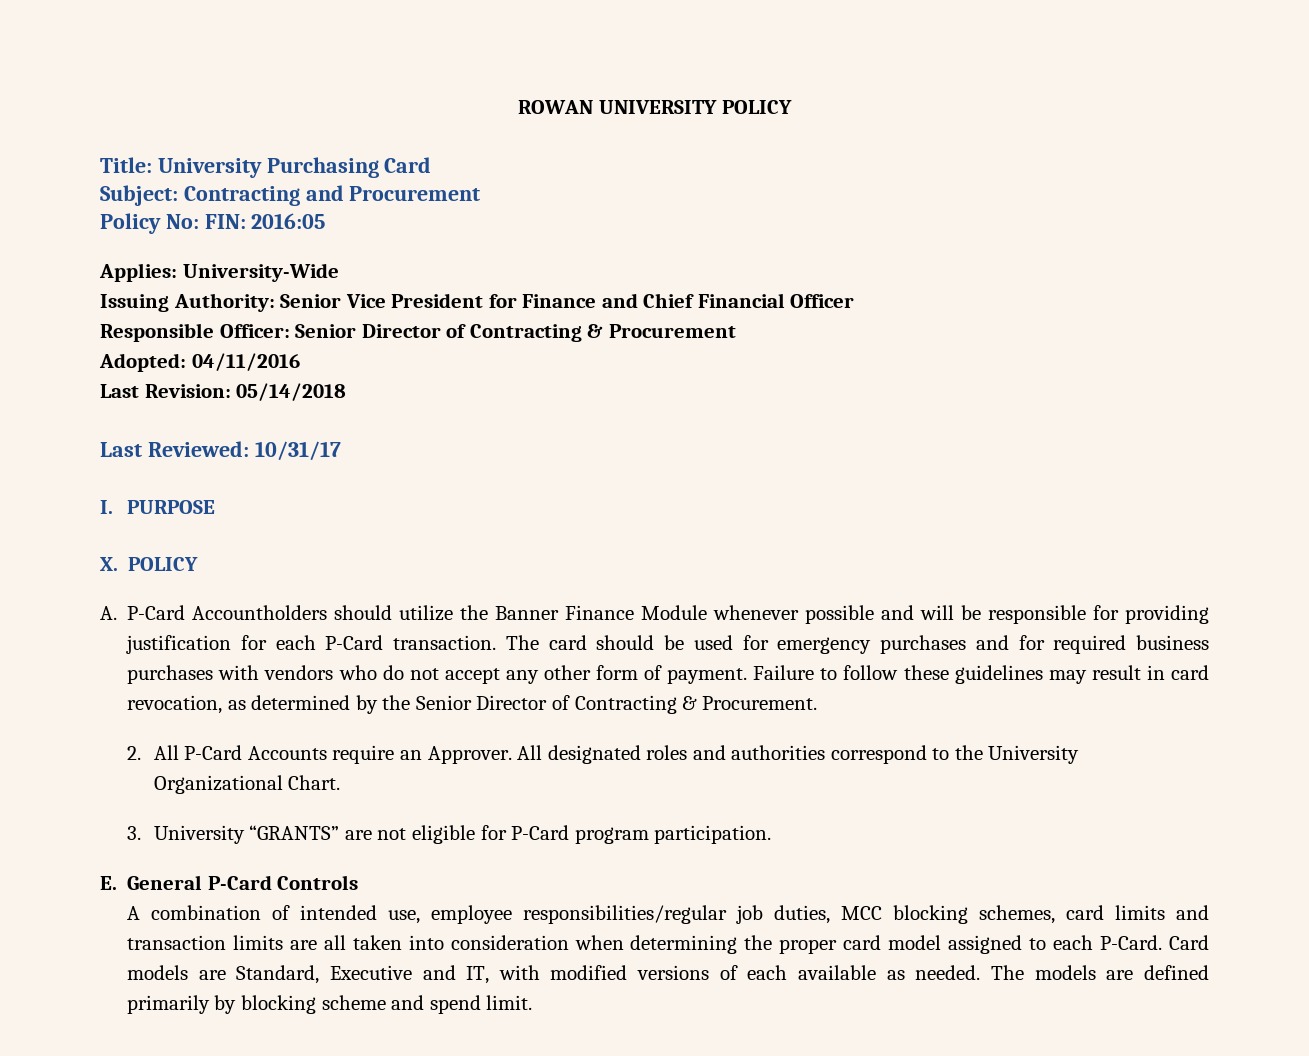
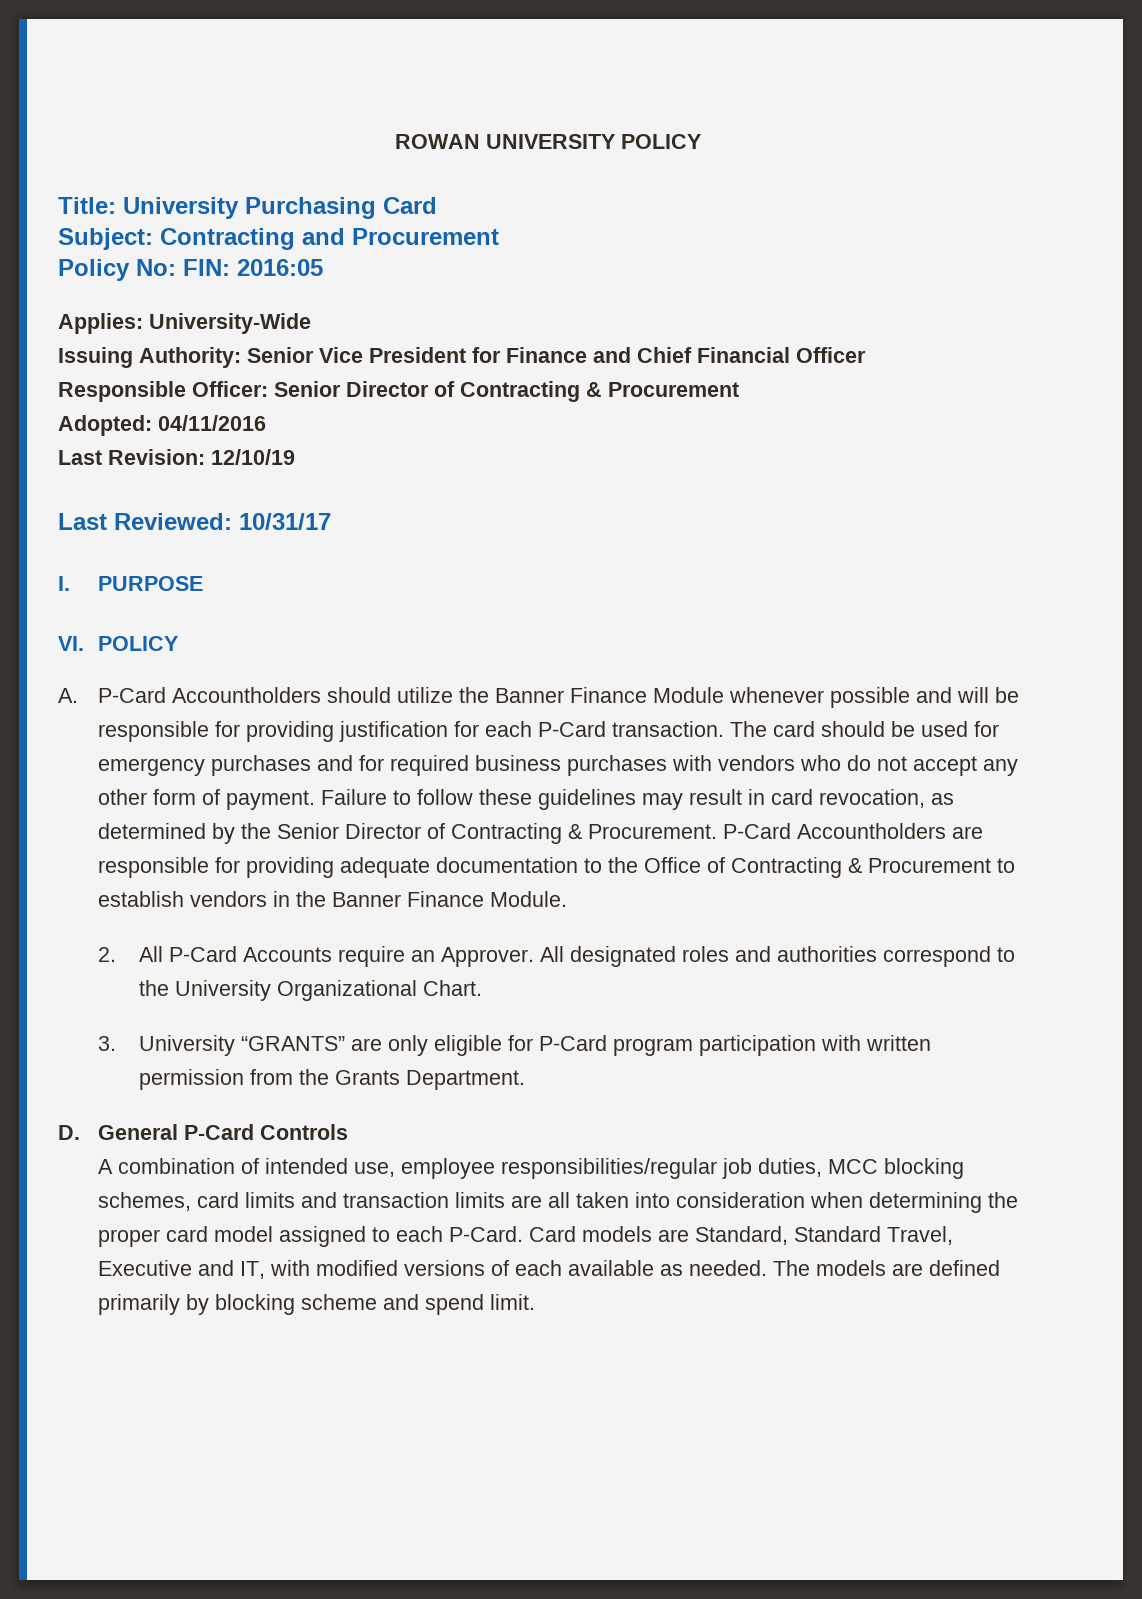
[236,383,347,401] 05/14/2018 -> [211,449,295,465] 12/10/19
[100,557,118,571] X. -> [58,636,84,651] VI.
(817, 703) none -> [723,823,984,839] [98,857,1016,878] [98,891,568,907] P-Card Accountholders are responsible for providing adequate documentation to the Office of Contracting & Procurement to establish vendors in the Banner Finance Module.
[377,828,407,840] not -> [387,1035,428,1056] only
[654,825,772,844] [100,876,117,890] participation. // E. -> [698,1035,931,1056] [138,1069,525,1090] [58,1125,80,1140] participation with written permission from the Grants Department. // D.
(320, 974) none -> [794,1226,954,1245] Standard Travel,

